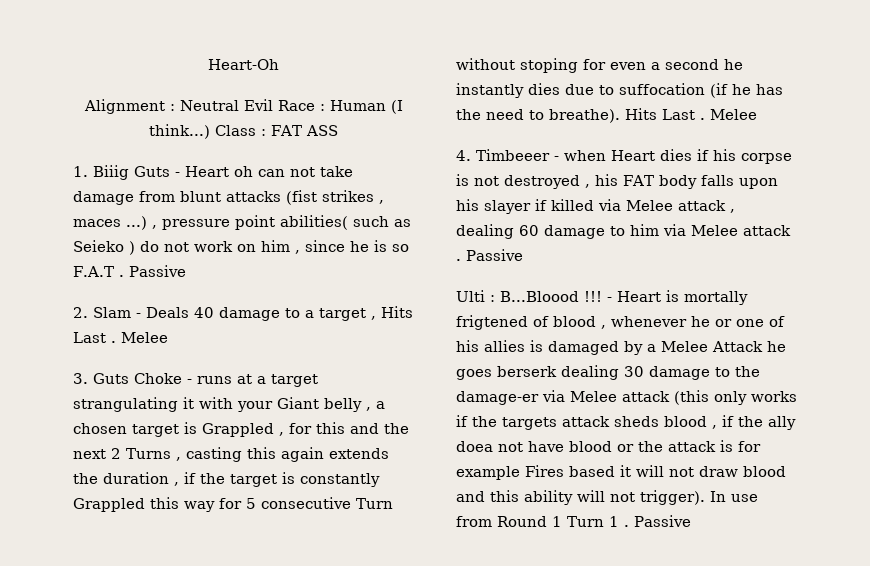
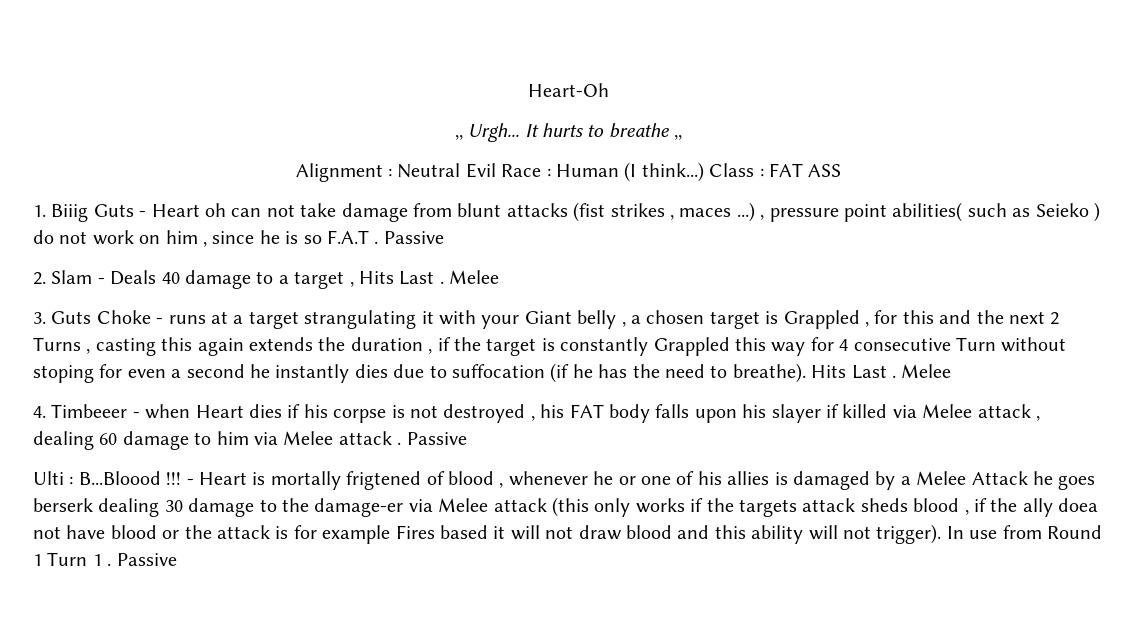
(279, 64) none -> [454,123,683,142] // ,, Urgh... It hurts to breathe ,,
[246,498,256,509] 5 -> [839,339,849,351] 4

